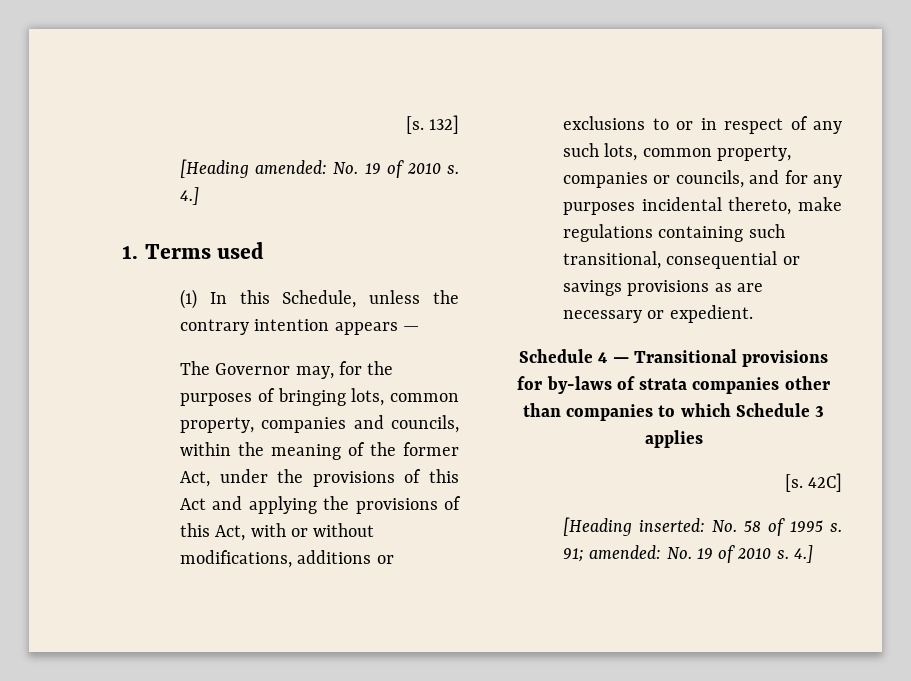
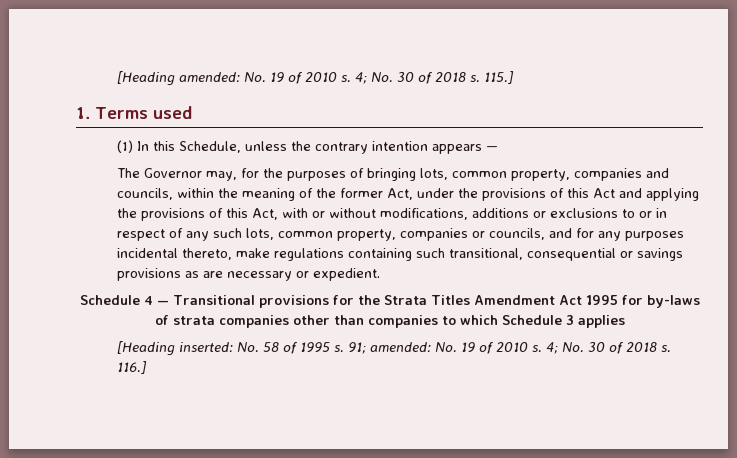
[405,115,459,134] [s. 132] // -> (117, 78) none
[180,187,200,205] 4.] -> [355,71,515,84] 4; No. 30 of 2018 s. 115.]
(543, 383) none -> [357,295,643,305] the Strata Titles Amendment Act 1995 for
[784,473,842,492] // [s. 42C] -> (625, 321) none
[793,545,813,563] 4.] -> [546,342,672,354] [117,361,148,374] 4; No. 30 of 2018 s. 116.]

